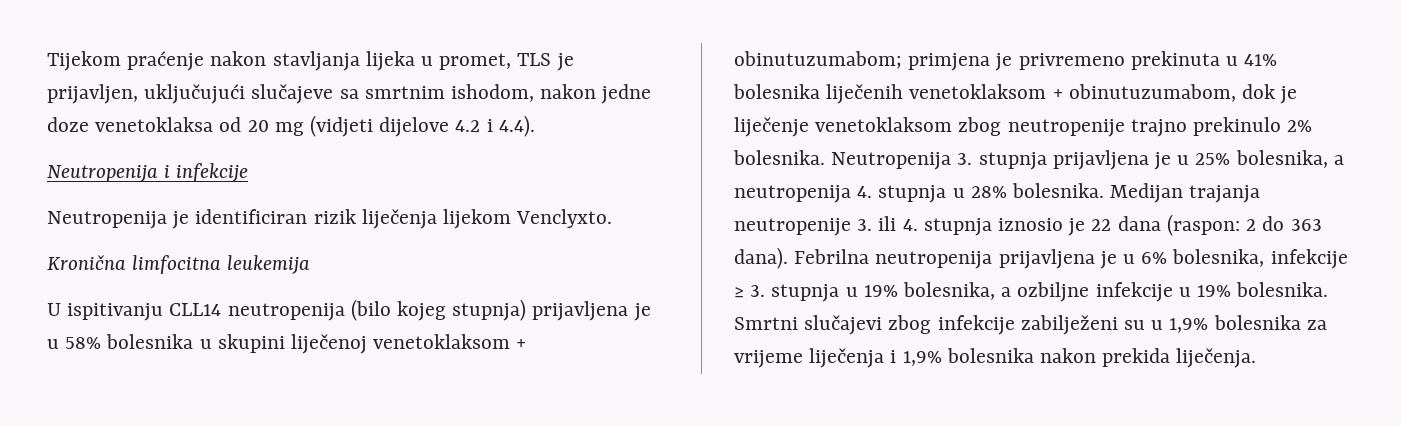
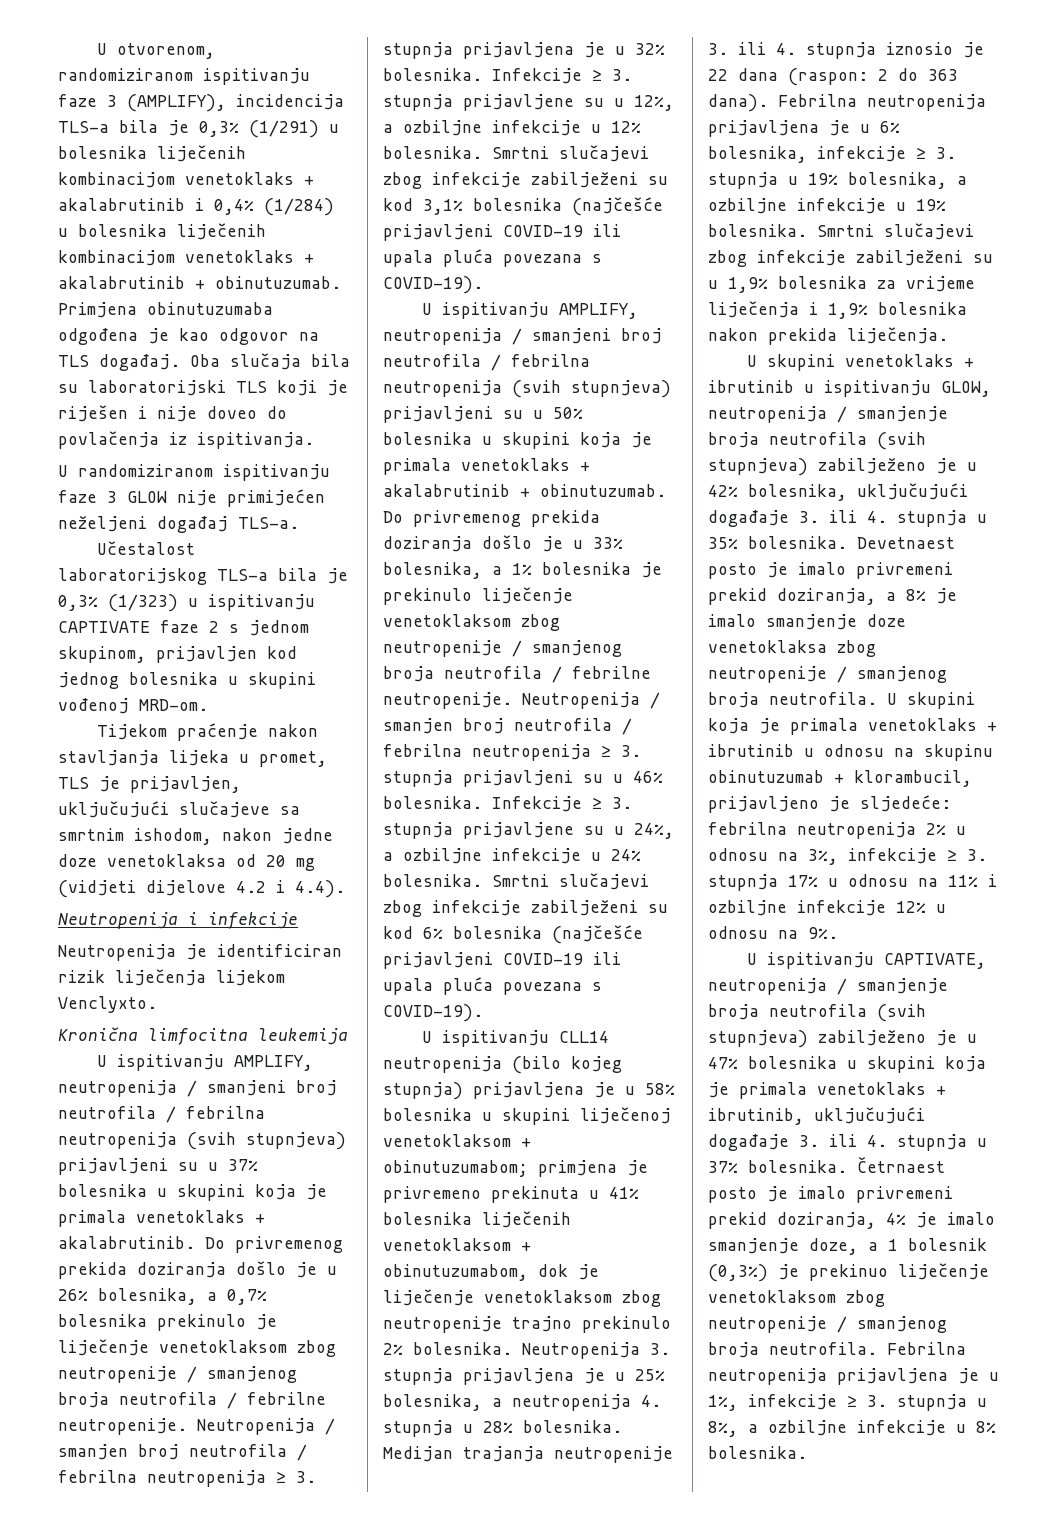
(47, 61) none -> [97,43,216,59] [58,68,310,85] [58,94,344,112] [58,120,339,138] [58,145,246,162] [58,172,314,188] [58,198,334,216] [58,223,266,240] [58,250,314,266] [58,276,341,289] [58,302,273,318] [58,328,319,345] [58,353,350,371] [58,380,348,396] [58,405,287,422] [58,431,314,449] [58,464,330,481] [58,489,325,507] [58,515,299,533] [97,541,196,555] [58,568,348,585] [58,594,315,612] [58,620,309,636] [58,646,297,663] [58,672,316,689] [58,698,208,714] U otvorenom, randomiziranom ispitivanju faze 3 (AMPLIFY), incidencija TLS-a bila je 0,3% (1/291) u bolesnika liječenih kombinacijom venetoklaks + akalabrutinib i 0,4% (1/284) u bolesnika liječenih kombinacijom venetoklaks + akalabrutinib + obinutuzumab. Primjena obinutuzumaba odgođena je kao odgovor na TLS događaj. Oba slučaja bila su laboratorijski TLS koji je riješen i nije doveo do povlačenja iz ispitivanja. // U randomiziranom ispitivanju faze 3 GLOW nije primijećen neželjeni događaj TLS-a. // Učestalost laboratorijskog TLS-a bila je 0,3% (1/323) u ispitivanju CAPTIVATE faze 2 s jednom skupinom, prijavljen kod jednog bolesnika u skupini vođenoj MRD-om. //
(311, 264) none -> [97,1054,314,1071] [58,1080,337,1097] [58,1106,265,1123] [58,1132,346,1150] [58,1158,258,1175] [58,1184,327,1201] [58,1210,265,1227] [58,1236,343,1253] [58,1261,337,1279] [58,1288,267,1305] [58,1314,277,1331] [58,1339,336,1357] [58,1366,297,1383] [58,1392,326,1409] [58,1418,335,1435] [58,1444,307,1461] [58,1470,316,1487] [383,42,665,59] [383,68,632,84] [383,94,674,111] [383,120,641,136] [383,145,649,162] [383,171,668,189] [383,197,663,216] [383,224,621,241] [383,249,602,267] [383,276,483,294] [422,302,639,319] [383,328,662,345] [383,354,590,371] [383,380,671,398] [383,406,583,423] [383,432,652,449] [383,458,590,475] [383,484,666,497] [383,510,600,527] [383,535,623,552] [383,562,662,579] [383,587,573,605] [383,614,560,631] [383,640,622,657] [383,666,651,683] [383,692,660,709] [383,718,632,735] [383,744,641,761] [383,770,663,787] [383,796,632,812] [383,822,674,839] [383,848,641,864] [383,873,649,890] [383,899,668,917] [383,925,643,944] [383,952,621,969] [383,977,602,995] [383,1004,483,1022] // U ispitivanju AMPLIFY, neutropenija / smanjeni broj neutrofila / febrilna neutropenija (svih stupnjeva) prijavljeni su u 37% bolesnika u skupini koja je primala venetoklaks + akalabrutinib. Do privremenog prekida doziranja došlo je u 26% bolesnika, a 0,7% bolesnika prekinulo je liječenje venetoklaksom zbog neutropenije / smanjenog broja neutrofila / febrilne neutropenije. Neutropenija / smanjen broj neutrofila / febrilna neutropenija ≥ 3. stupnja prijavljena je u 32% bolesnika. Infekcije ≥ 3. stupnja prijavljene su u 12%, a ozbiljne infekcije u 12% bolesnika. Smrtni slučajevi zbog infekcije zabilježeni su kod 3,1% bolesnika (najčešće prijavljeni COVID-19 ili upala pluća povezana s COVID-19). // U ispitivanju AMPLIFY, neutropenija / smanjeni broj neutrofila / febrilna neutropenija (svih stupnjeva) prijavljeni su u 50% bolesnika u skupini koja je primala venetoklaks + akalabrutinib + obinutuzumab. Do privremenog prekida doziranja došlo je u 33% bolesnika, a 1% bolesnika je prekinulo liječenje venetoklaksom zbog neutropenije / smanjenog broja neutrofila / febrilne neutropenije. Neutropenija / smanjen broj neutrofila / febrilna neutropenija ≥ 3. stupnja prijavljeni su u 46% bolesnika. Infekcije ≥ 3. stupnja prijavljene su u 24%, a ozbiljne infekcije u 24% bolesnika. Smrtni slučajevi zbog infekcije zabilježeni su kod 6% bolesnika (najčešće prijavljeni COVID-19 ili upala pluća povezana s COVID-19).
(1257, 358) none -> [747,354,975,371] [708,380,991,397] [708,406,948,423] [708,432,926,450] [708,457,977,476] [708,483,968,501] [708,510,987,527] [708,536,955,549] [708,562,953,579] [708,588,957,605] [708,614,906,630] [708,640,876,657] [708,666,947,683] [708,692,975,709] [708,718,997,735] [708,744,993,761] [708,770,972,787] [708,795,951,813] [708,822,966,839] [708,848,987,865] [708,874,997,891] [708,900,946,916] [708,926,838,939] [747,952,987,969] [708,978,948,995] [708,1004,926,1022] [708,1029,977,1048] [708,1056,986,1073] [708,1082,946,1099] [708,1107,925,1125] [708,1134,987,1151] [708,1157,945,1173] [708,1186,953,1203] [708,1212,995,1229] [708,1238,987,1255] [708,1263,989,1282] [708,1290,885,1307] [708,1316,947,1333] [708,1342,966,1358] [708,1368,999,1385] [708,1394,987,1411] [708,1420,996,1437] [708,1446,807,1459] // U skupini venetoklaks + ibrutinib u ispitivanju GLOW, neutropenija / smanjenje broja neutrofila (svih stupnjeva) zabilježeno je u 42% bolesnika, uključujući događaje 3. ili 4. stupnja u 35% bolesnika. Devetnaest posto je imalo privremeni prekid doziranja, a 8% je imalo smanjenje doze venetoklaksa zbog neutropenije / smanjenog broja neutrofila. U skupini koja je primala venetoklaks + ibrutinib u odnosu na skupinu obinutuzumab + klorambucil, prijavljeno je sljedeće: febrilna neutropenija 2% u odnosu na 3%, infekcije ≥ 3. stupnja 17% u odnosu na 11% i ozbiljne infekcije 12% u odnosu na 9%. // U ispitivanju CAPTIVATE, neutropenija / smanjenje broja neutrofila (svih stupnjeva) zabilježeno je u 47% bolesnika u skupini koja je primala venetoklaks + ibrutinib, uključujući događaje 3. ili 4. stupnja u 37% bolesnika. Četrnaest posto je imalo privremeni prekid doziranja, 4% je imalo smanjenje doze, a 1 bolesnik (0,3%) je prekinuo liječenje venetoklaksom zbog neutropenije / smanjenog broja neutrofila. Febrilna neutropenija prijavljena je u 1%, infekcije ≥ 3. stupnja u 8%, a ozbiljne infekcije u 8% bolesnika.

